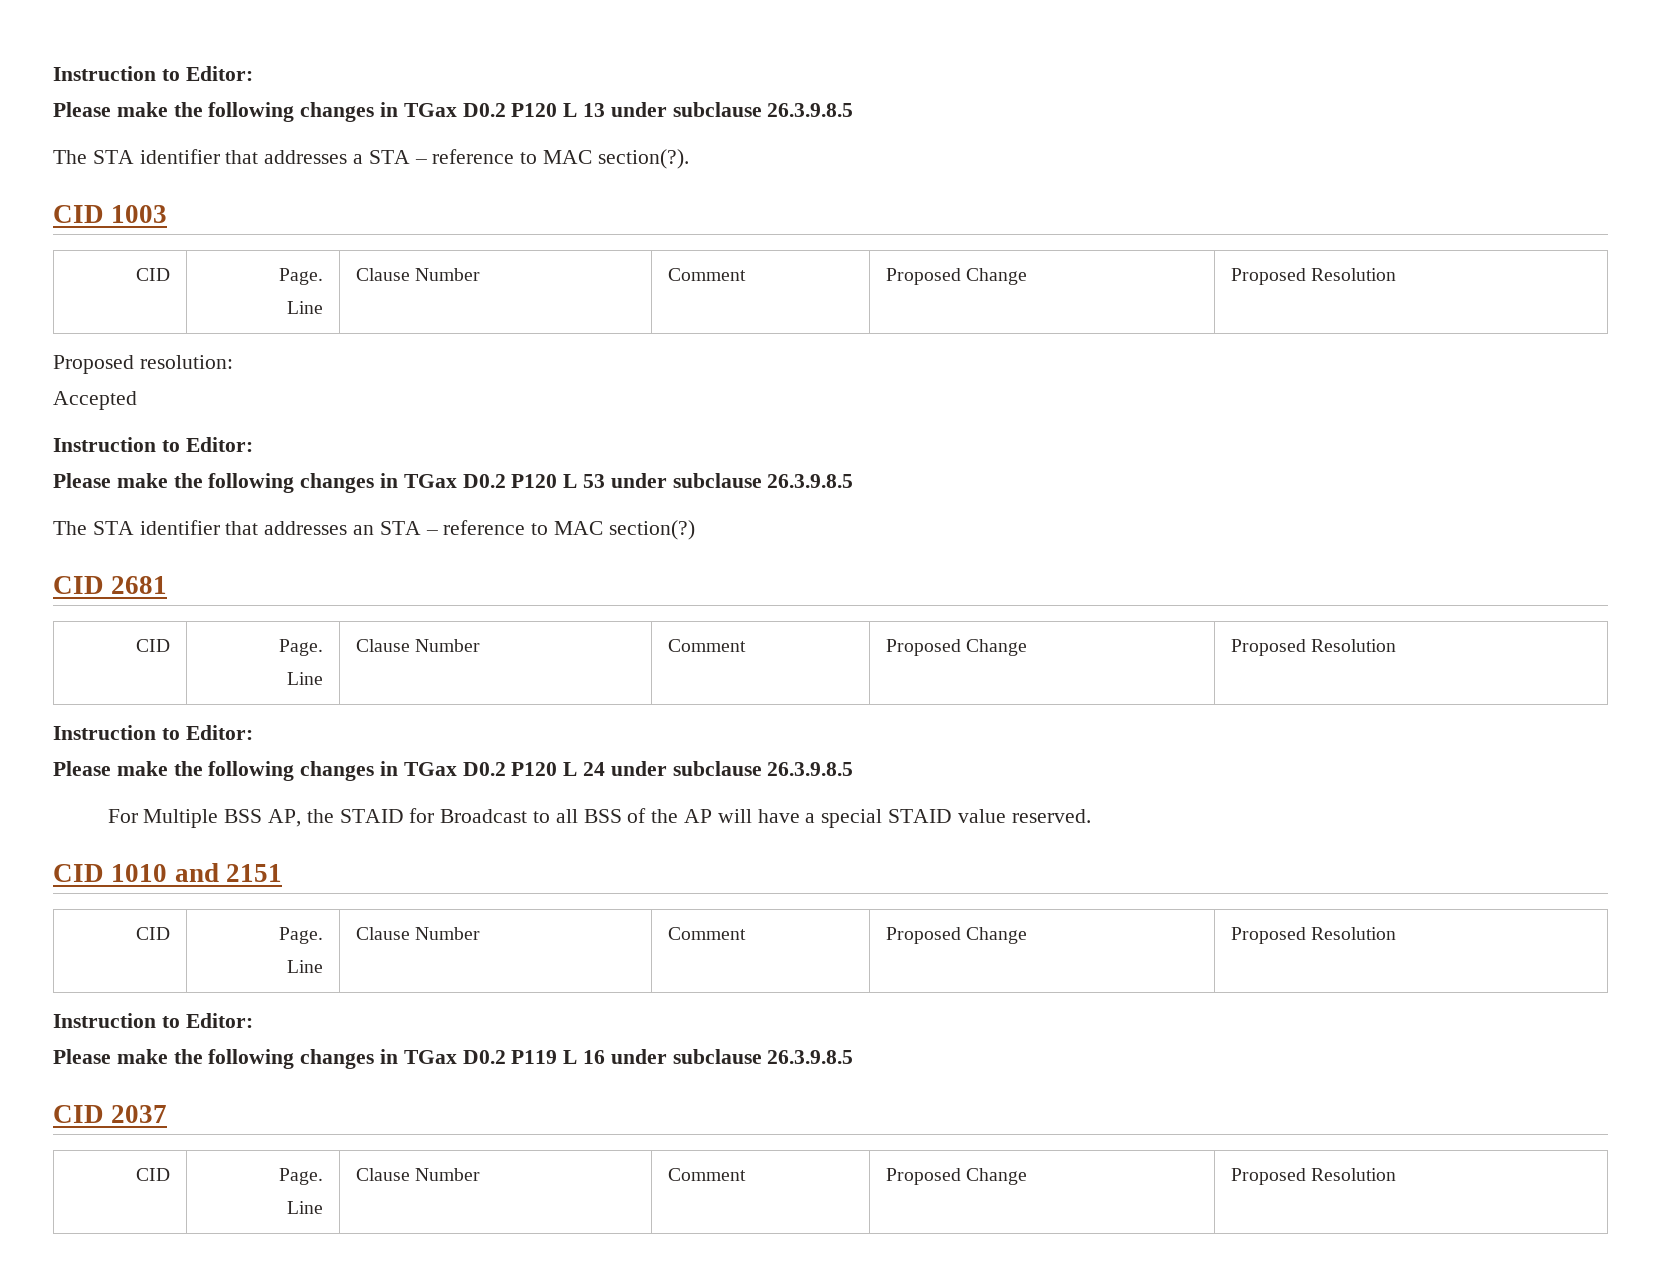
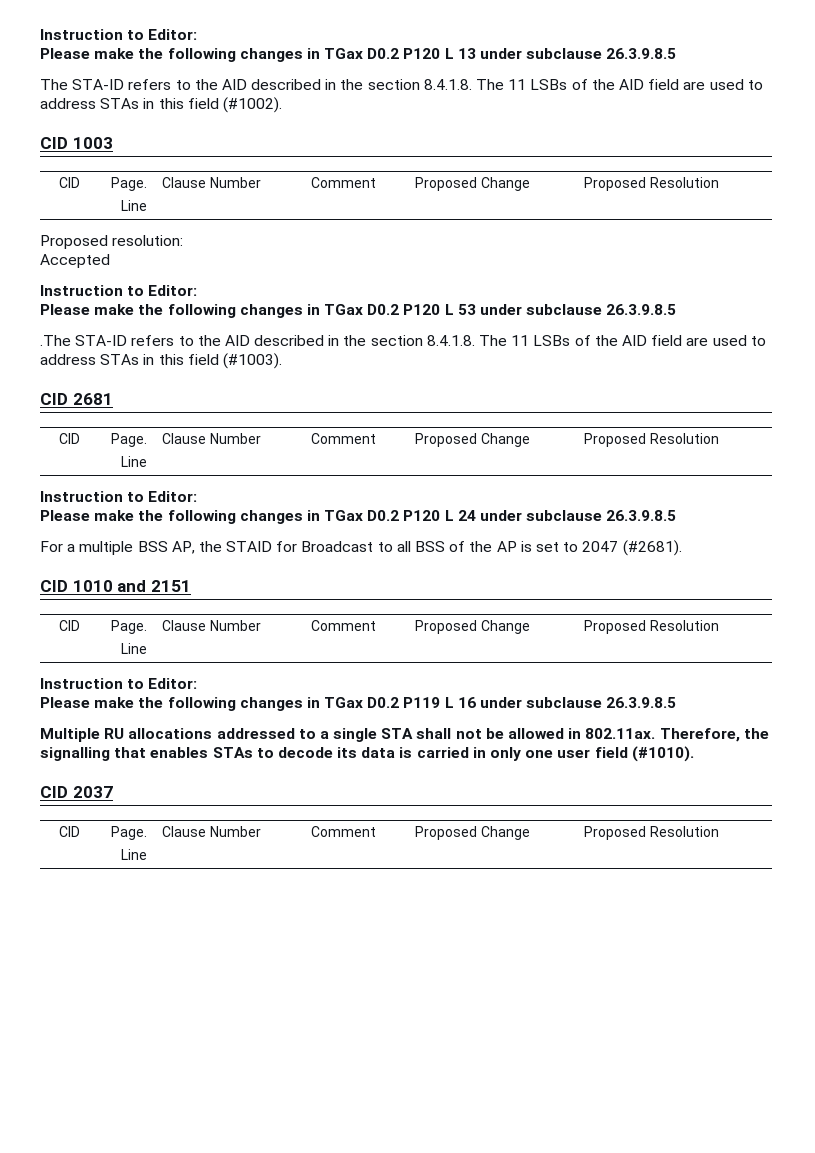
[92,149,689,169] STA identifier that addresses a STA – reference to MAC section(?). -> [72,79,763,90] [40,97,282,113] STA-ID refers to the AID described in the section 8.4.1.8. The 11 LSBs of the AID field are used to address STAs in this field (#1002).
[53,520,695,540] The STA identifier that addresses an STA – reference to MAC section(?) -> [40,335,766,346] [40,353,282,369] .The STA-ID refers to the AID described in the section 8.4.1.8. The 11 LSBs of the AID field are used to address STAs in this field (#1003).
[143,809,219,828] Multiple -> [67,541,134,555] a multiple
[717,809,1091,828] will have a special STAID value reserved. -> [520,540,682,556] is set to 2047 (#2681).
(854, 1057) none -> [40,728,769,742] [40,746,694,762] // Multiple RU allocations addressed to a single STA shall not be allowed in 802.11ax. Therefore, the signalling that enables STAs to decode its data is carried in only one user field (#1010).

